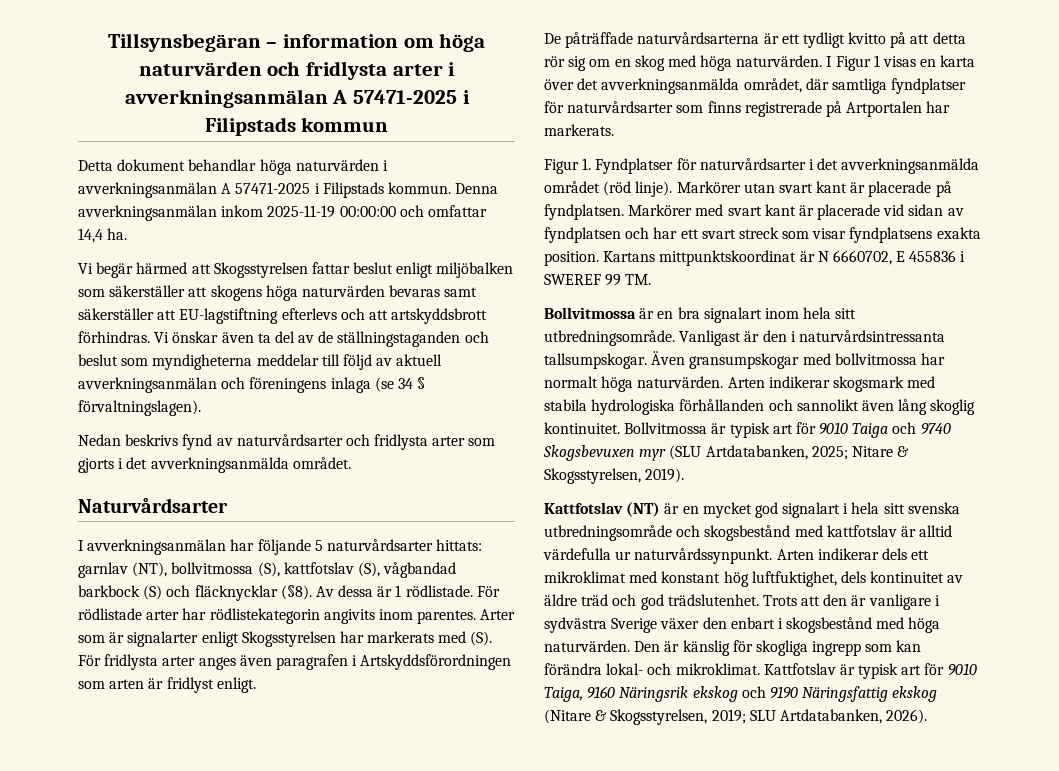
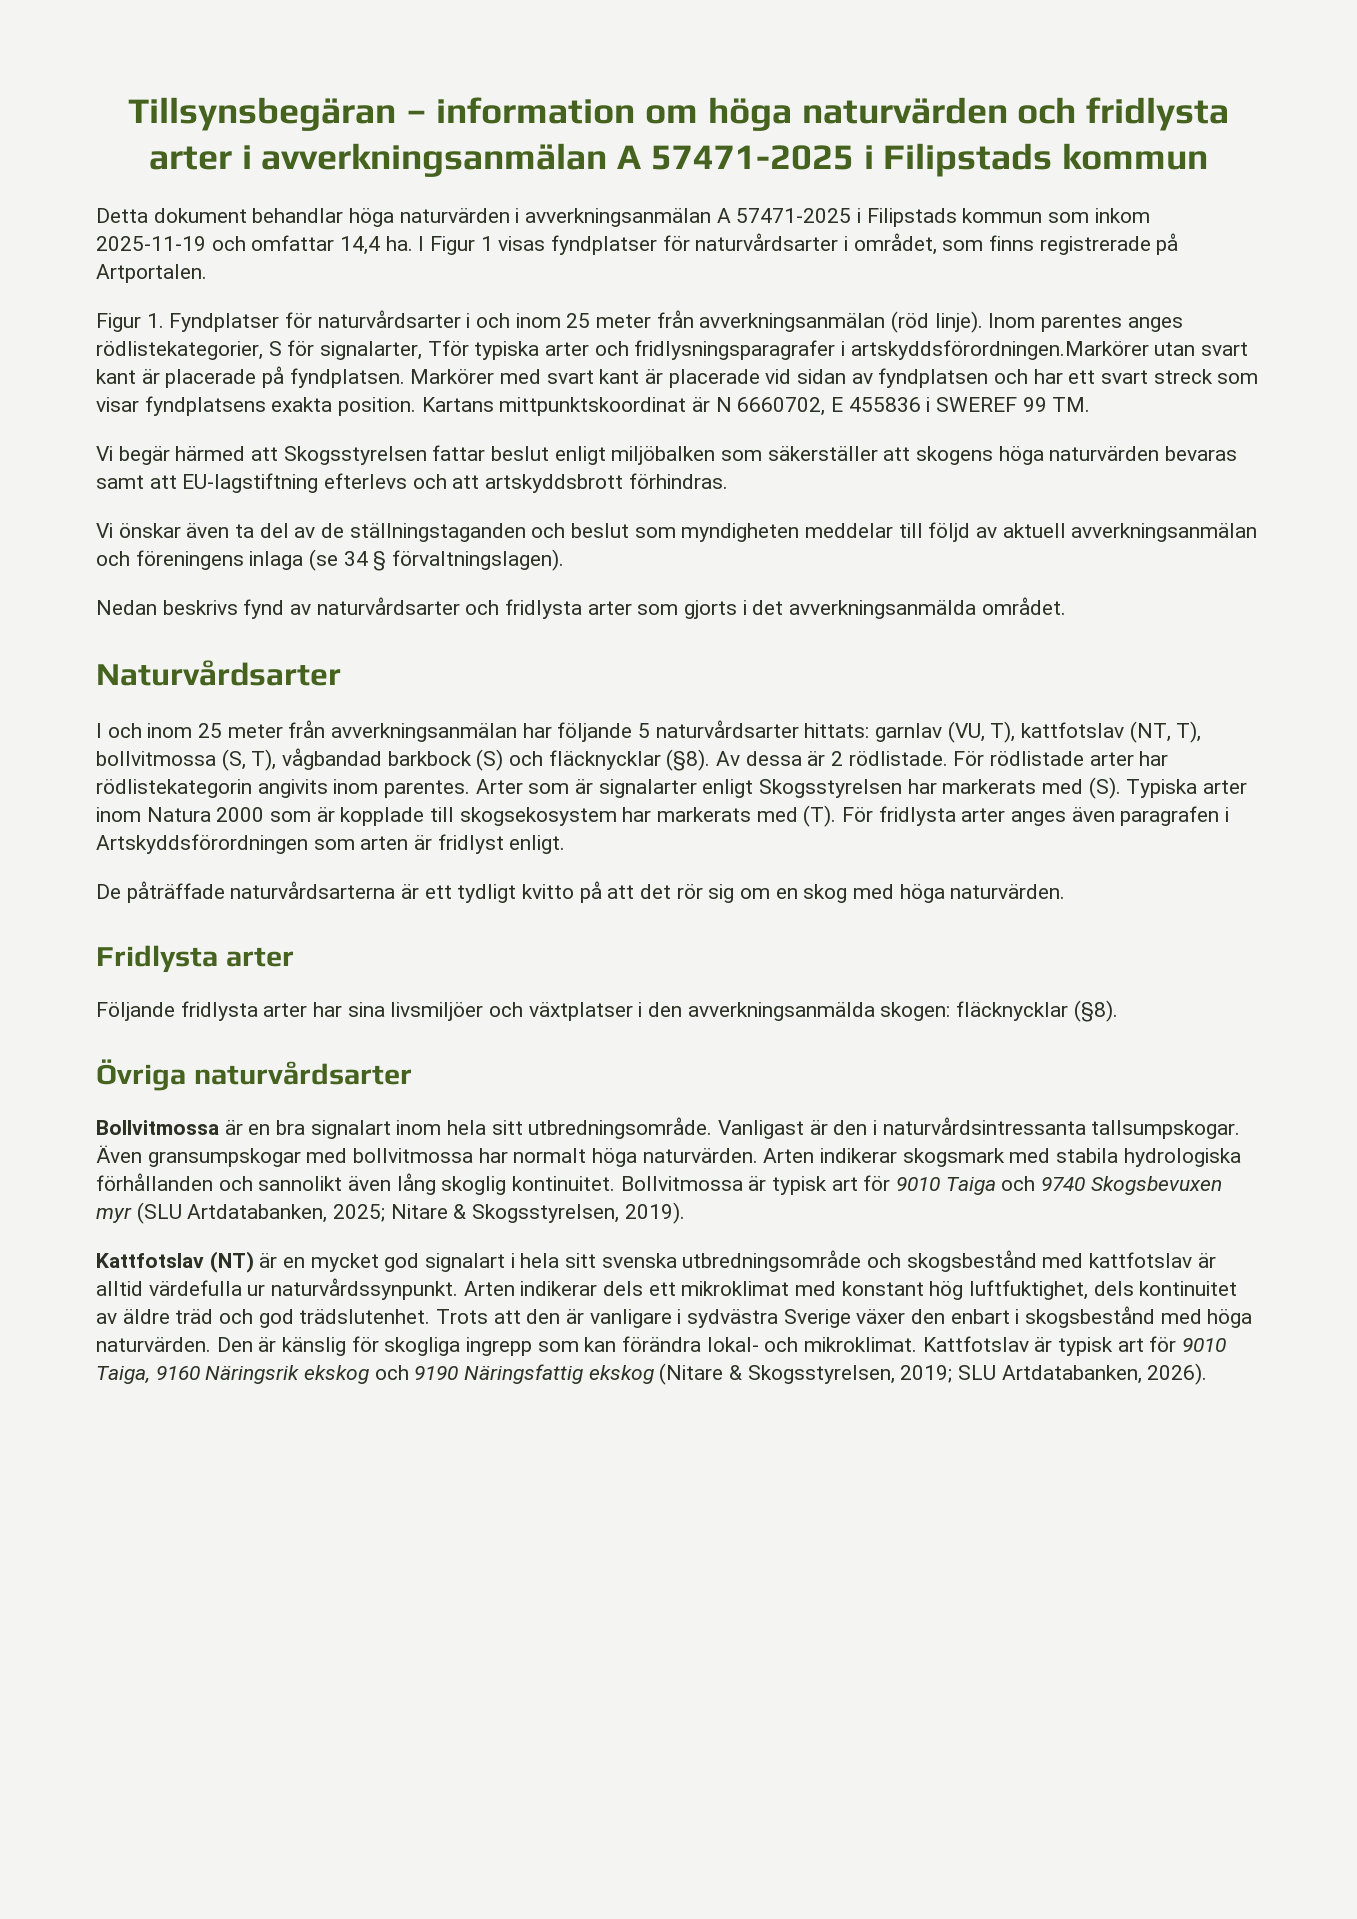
[387,182,499,194] [78,205,217,221] kommun. Denna avverkningsanmälan -> [962,208,1090,223] kommun som
[339,206,396,217] 00:00:00 -> (206, 243) none
[78,262,514,278] [78,285,478,301] [78,308,488,324] [78,331,489,347] [78,354,443,370] [78,377,426,393] [78,400,201,416] [78,434,496,450] [78,457,351,473] [78,498,228,513] [78,539,483,555] [78,562,457,578] [78,585,500,601] [78,608,516,624] [78,631,493,647] [78,654,512,670] [78,677,256,693] [544,32,966,48] [544,55,976,71] [544,78,887,94] // Vi begär härmed att Skogsstyrelsen fattar beslut enligt miljöbalken som säkerställer att skogens höga naturvärden bevaras samt säkerställer att EU-lagstiftning efterlevs och att artskyddsbrott förhindras. Vi önskar även ta del av de ställningstaganden och beslut som myndigheterna meddelar till följd av aktuell avverkningsanmälan och föreningens inlaga (se 34 § förvaltningslagen). // Nedan beskrivs fynd av naturvårdsarter och fridlysta arter som gjorts i det avverkningsanmälda området. // Naturvårdsarter // I avverkningsanmälan har följande 5 naturvårdsarter hittats: garnlav (NT), bollvitmossa (S), kattfotslav (S), vågbandad barkbock (S) och fläcknycklar (§8). Av dessa är 1 rödlistade. För rödlistade arter har rödlistekategorin angivits inom parentes. Arter som är signalarter enligt Skogsstyrelsen har markerats med (S). För fridlysta arter anges även paragrafen i Artskyddsförordningen som arten är fridlyst enligt. // De påträffade naturvårdsarterna är ett tydligt kvitto på att detta rör sig om en skog med höga naturvärden. I Figur 1 visas en karta över det avverkningsanmälda området, där samtliga -> [418,236,546,255] I Figur 1 visas
(674, 107) none -> [844,233,937,255] i området,
[846,101,951,117] [544,124,614,136] Artportalen har markerats. -> [96,264,207,283] Artportalen.
[817,158,980,174] [544,181,741,197] det avverkningsanmälda området (röd linje). Markörer -> [476,310,1183,333] [96,340,1149,360] och inom 25 meter från avverkningsanmälan (röd linje). Inom parentes anges rödlistekategorier, S för signalarter, Tför typiska arter och fridlysningsparagrafer i artskyddsförordningen.Markörer
(652, 279) none -> [96,445,1238,465] [96,473,728,493] [96,522,1258,542] [96,549,565,571] [96,597,1066,619] [96,660,341,686] [96,720,1202,743] [96,748,1169,771] [96,777,1248,799] [96,805,1230,827] [96,834,566,854] [96,881,1066,903] [96,945,294,973] [96,1000,1118,1022] [96,1059,412,1091] // Vi begär härmed att Skogsstyrelsen fattar beslut enligt miljöbalken som säkerställer att skogens höga naturvärden bevaras samt att EU-lagstiftning efterlevs och att artskyddsbrott förhindras. // Vi önskar även ta del av de ställningstaganden och beslut som myndigheten meddelar till följd av aktuell avverkningsanmälan och föreningens inlaga (se 34 § förvaltningslagen). // Nedan beskrivs fynd av naturvårdsarter och fridlysta arter som gjorts i det avverkningsanmälda området. // Naturvårdsarter // I och inom 25 meter från avverkningsanmälan har följande 5 naturvårdsarter hittats: garnlav (VU, T), kattfotslav (NT, T), bollvitmossa (S, T), vågbandad barkbock (S) och fläcknycklar (§8). Av dessa är 2 rödlistade. För rödlistade arter har rödlistekategorin angivits inom parentes. Arter som är signalarter enligt Skogsstyrelsen har markerats med (S). Typiska arter inom Natura 2000 som är kopplade till skogsekosystem har markerats med (T). För fridlysta arter anges även paragrafen i Artskyddsförordningen som arten är fridlyst enligt. // De påträffade naturvårdsarterna är ett tydligt kvitto på att det rör sig om en skog med höga naturvärden. // Fridlysta arter // Följande fridlysta arter har sina livsmiljöer och växtplatser i den avverkningsanmälda skogen: fläcknycklar (§8). // Övriga naturvårdsarter

